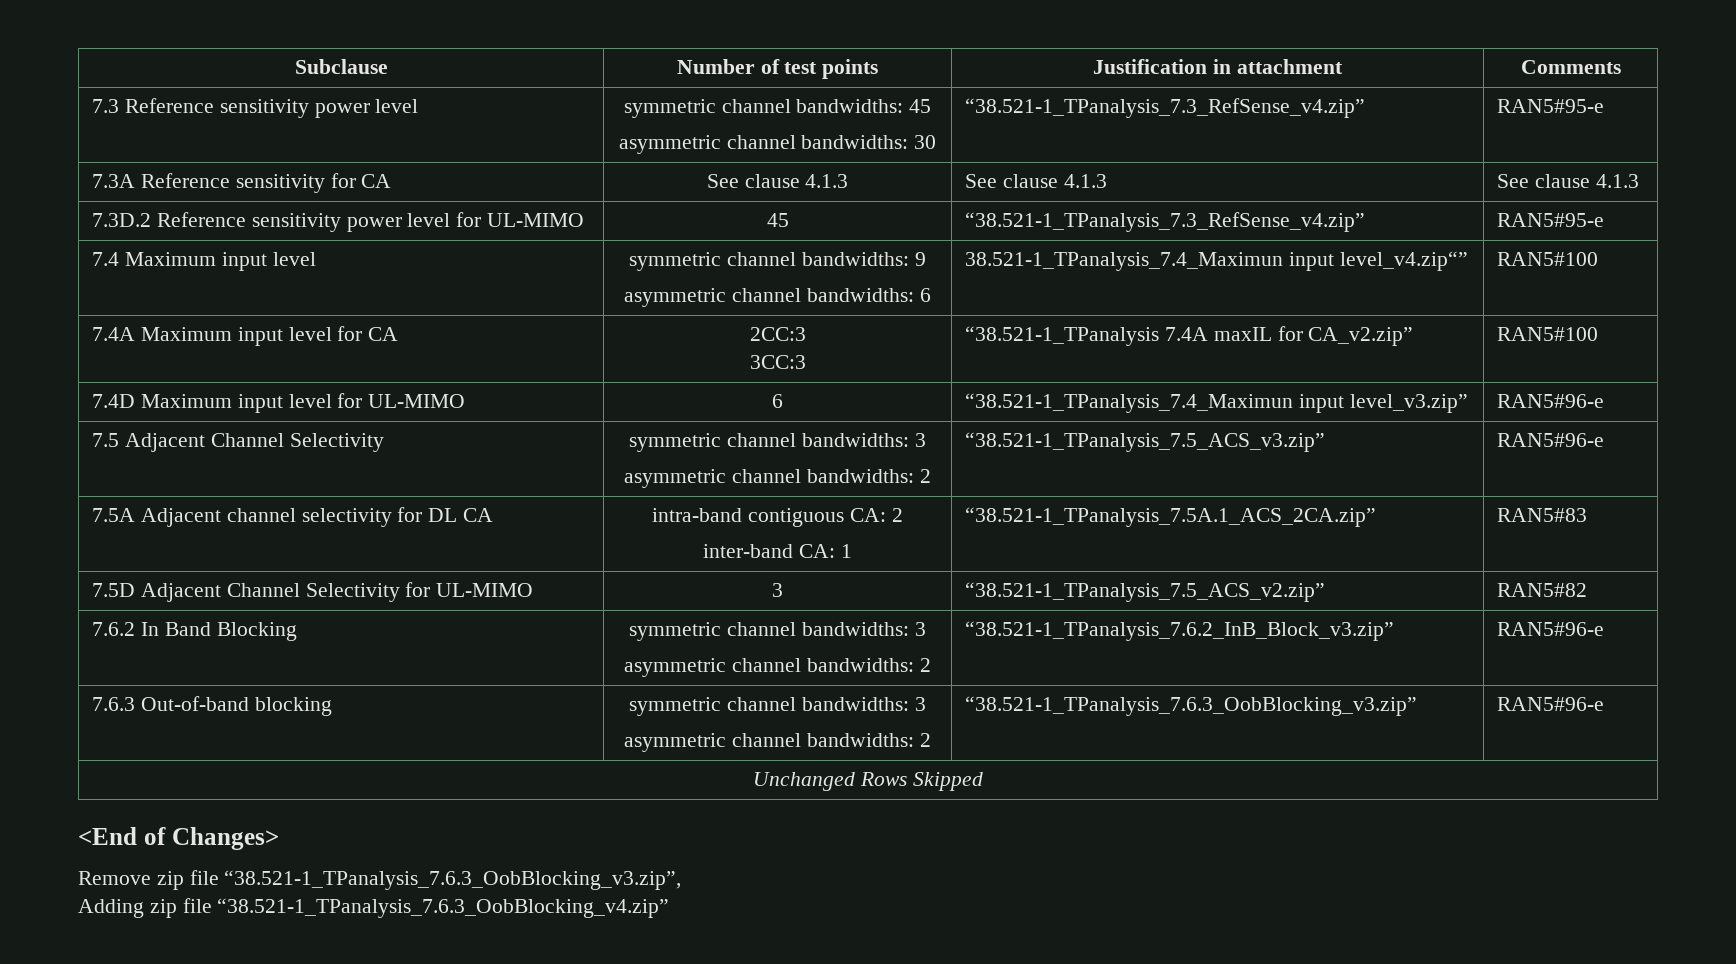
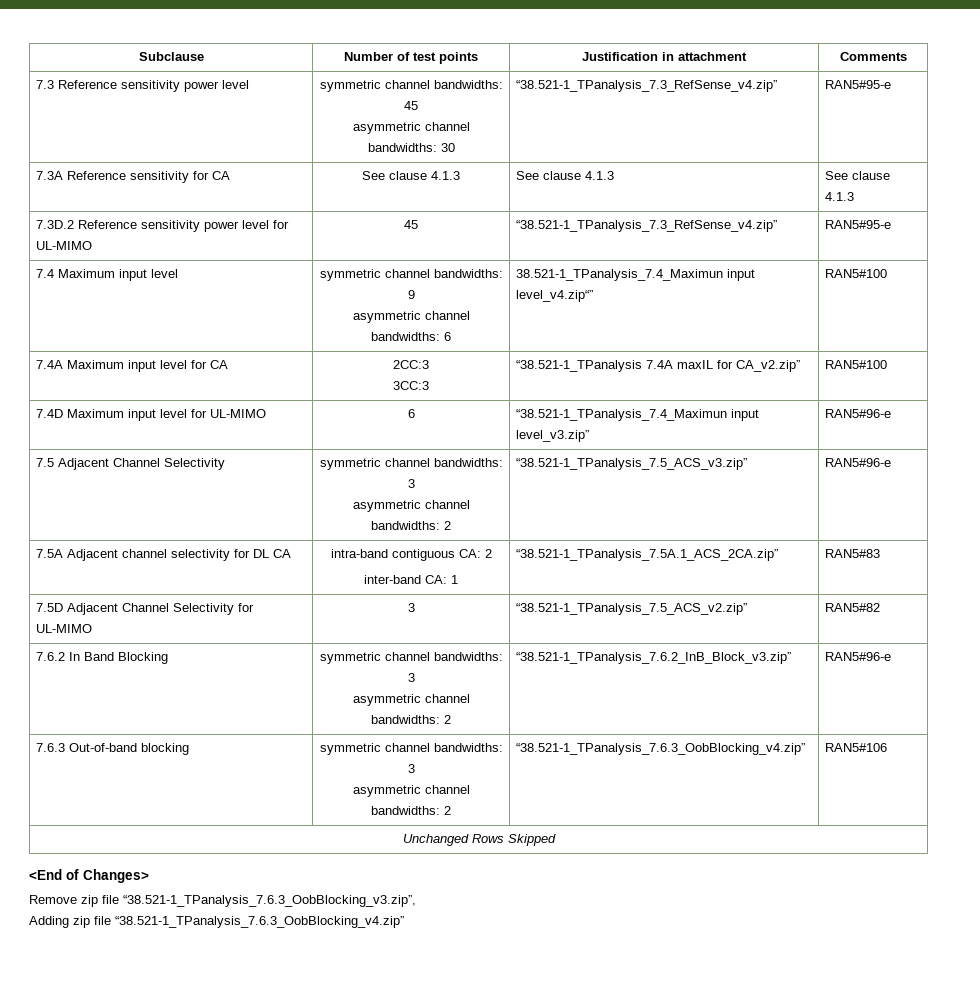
[965,696,1418,716] [1497,697,1605,711] “38.521-1_TPanalysis_7.6.3_OobBlocking_v3.zip” | RAN5#96-e -> [516,743,806,755] [825,743,888,752] “38.521-1_TPanalysis_7.6.3_OobBlocking_v4.zip” | RAN5#106

